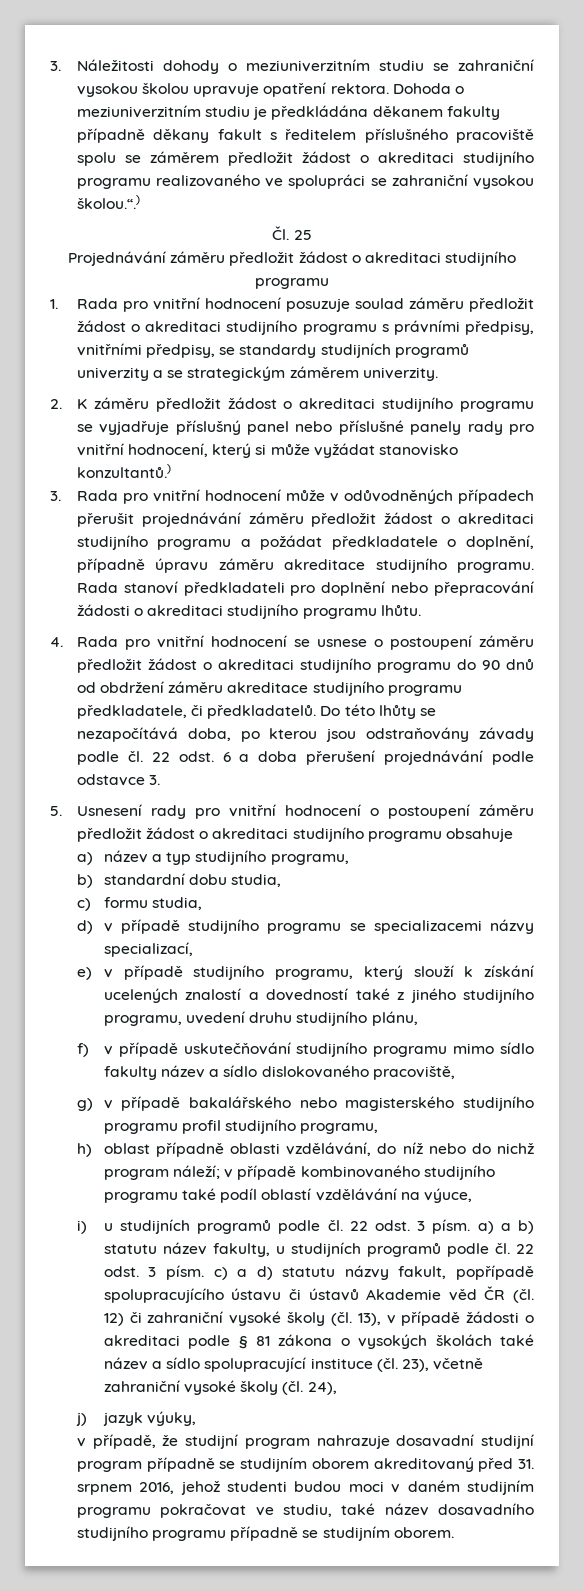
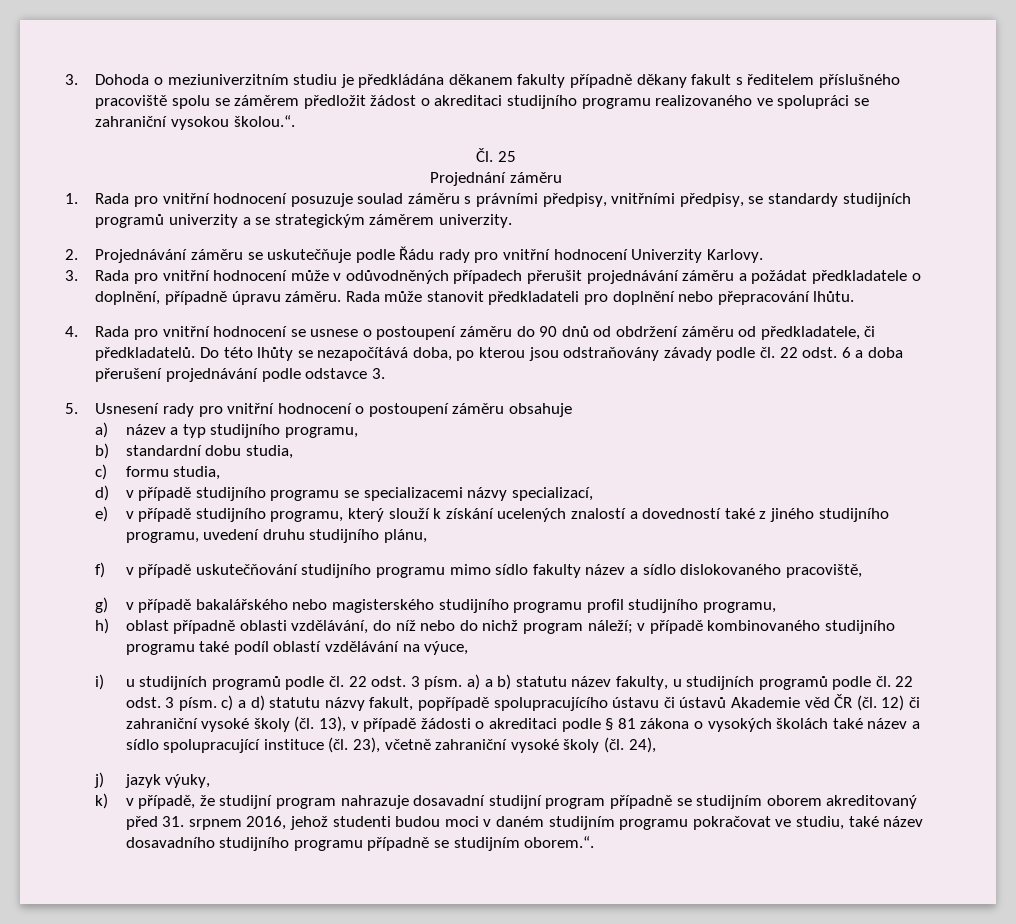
[50,59,534,74] [76,82,389,97] 3. Náležitosti dohody o meziuniverzitním studiu se zahraniční vysokou školou upravuje opatření rektora. -> [65,74,78,85] 3.
[76,195,140,209] školou.“.) -> [233,115,295,127] školou.“.
[67,251,517,266] [255,278,329,289] Projednávání záměru předložit žádost o akreditaci studijního programu -> [430,172,562,186] Projednání záměru
[469,298,534,312] [76,320,377,335] předložit žádost o akreditaci studijního programu -> (460, 198) none
[76,397,534,412] [76,420,534,435] [76,443,459,458] [76,464,171,478] K záměru předložit žádost o akreditaci studijního programu se vyjadřuje příslušný panel nebo příslušné panely rady pro vnitřní hodnocení, který si může vyžádat stanovisko konzultantů.) -> [95,246,763,263] Projednávání záměru se uskutečňuje podle Řádu rady pro vnitřní hodnocení Univerzity Karlovy.
[311,512,534,527] [76,535,232,550] předložit žádost o akreditaci studijního programu -> (735, 275) none
[218,558,534,573] [76,581,178,594] záměru akreditace studijního programu. Rada stanoví -> [285,291,484,302] záměru. Rada může stanovit
[76,604,377,619] žádosti o akreditaci studijního programu -> (810, 298) none
[76,658,451,673] předložit žádost o akreditaci studijního programu -> (513, 331) none
[227,681,462,696] akreditace studijního programu -> [738,326,757,337] od
[76,827,442,842] předložit žádost o akreditaci studijního programu -> (505, 408) none
(196, 1418) none -> [95,793,109,809] k)
[393,1527,454,1538] oborem. -> [524,836,595,848] oborem.“.

